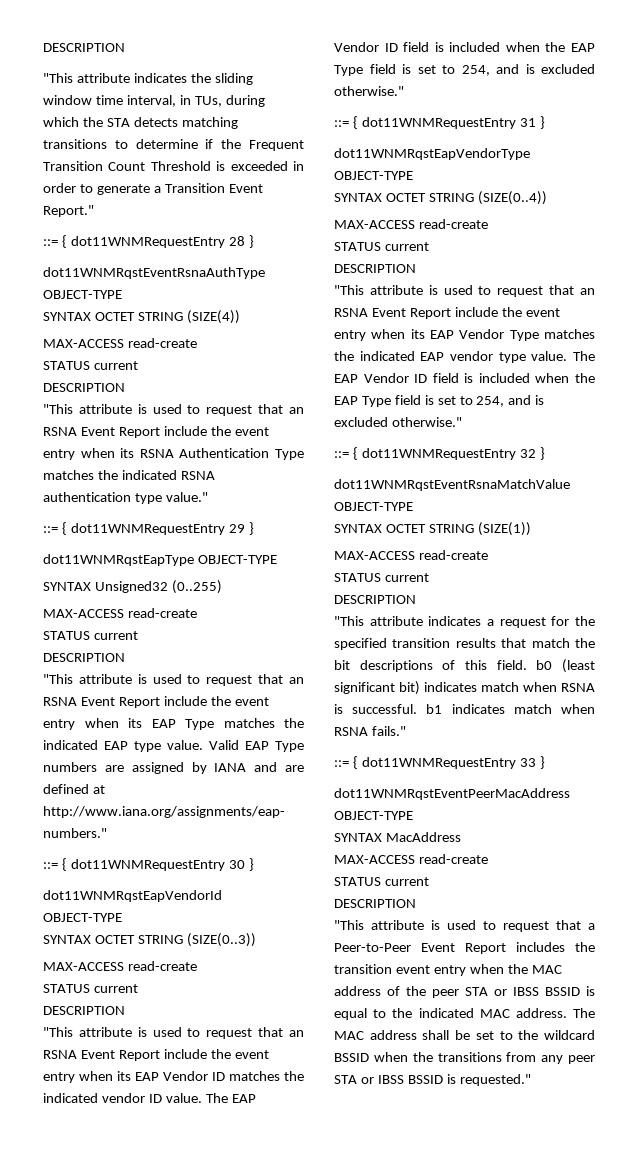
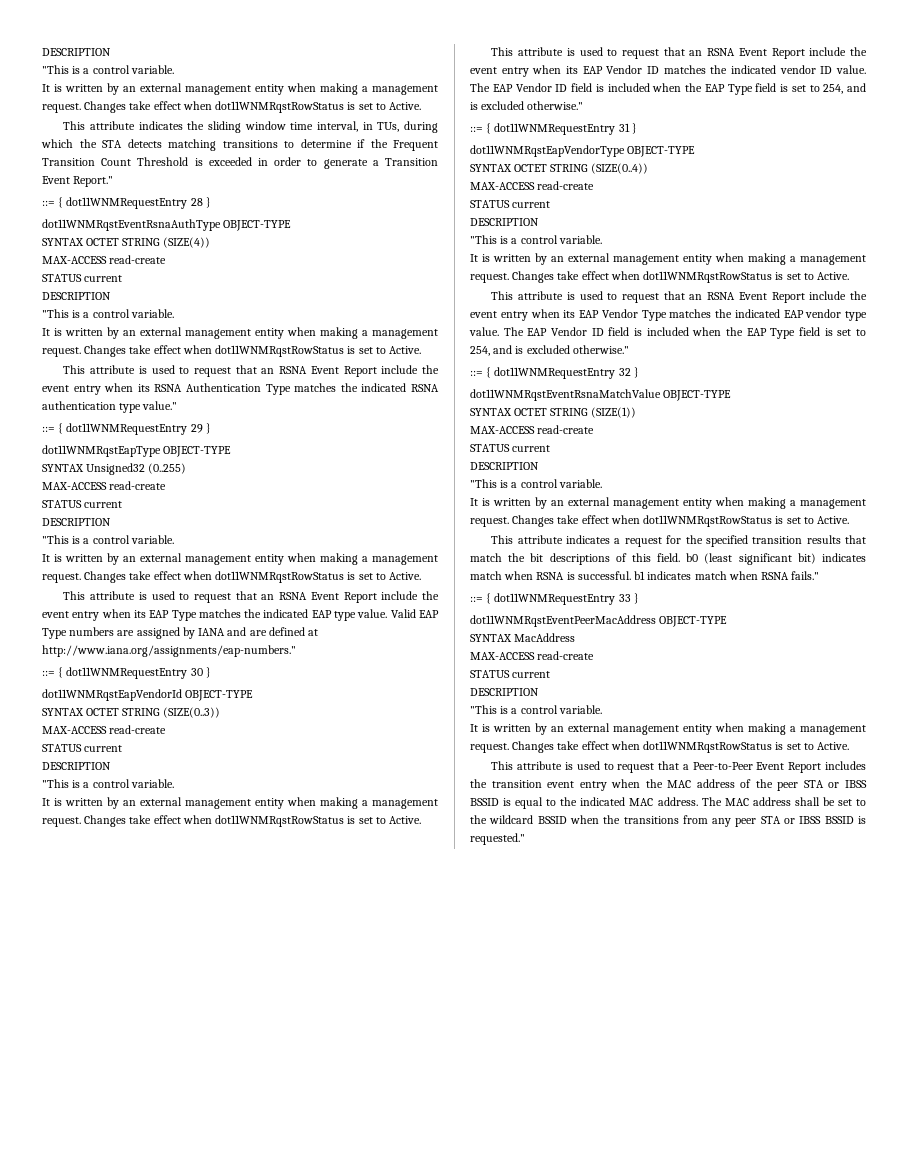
[43,43,125,52] [43,73,73,83] DESCRIPTION // "This -> [42,48,111,56] [42,65,174,74] [42,83,438,95] [42,101,422,113] [63,121,86,130] DESCRIPTION // "This is a control variable. // It is written by an external management entity when making a management request. Changes take effect when dot11WNMRqstRowStatus is set to Active. // This
(73, 409) none -> [72,309,174,318] [42,327,438,339] [42,345,422,357] [63,365,86,374] is a control variable. // It is written by an external management entity when making a management request. Changes take effect when dot11WNMRqstRowStatus is set to Active. // This
(73, 679) none -> [72,535,174,544] [42,553,438,565] [42,571,422,583] [63,591,86,600] is a control variable. // It is written by an external management entity when making a management request. Changes take effect when dot11WNMRqstRowStatus is set to Active. // This
(73, 1032) none -> [72,779,174,788] [42,797,438,809] [42,815,422,827] [491,47,514,56] is a control variable. // It is written by an external management entity when making a management request. Changes take effect when dot11WNMRqstRowStatus is set to Active. // This
(364, 290) none -> [500,235,602,244] [470,253,866,265] [470,271,850,283] [491,291,514,300] is a control variable. // It is written by an external management entity when making a management request. Changes take effect when dot11WNMRqstRowStatus is set to Active. // This
(364, 621) none -> [500,479,602,488] [470,497,866,509] [470,515,850,527] [491,535,514,544] is a control variable. // It is written by an external management entity when making a management request. Changes take effect when dot11WNMRqstRowStatus is set to Active. // This
(364, 925) none -> [500,705,602,714] [470,723,866,735] [470,741,850,753] [491,761,514,770] is a control variable. // It is written by an external management entity when making a management request. Changes take effect when dot11WNMRqstRowStatus is set to Active. // This

